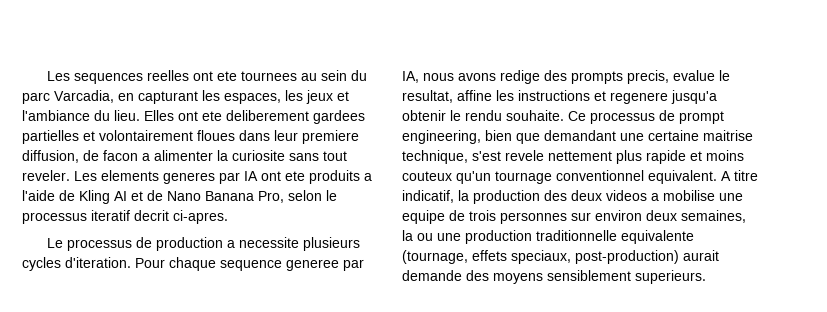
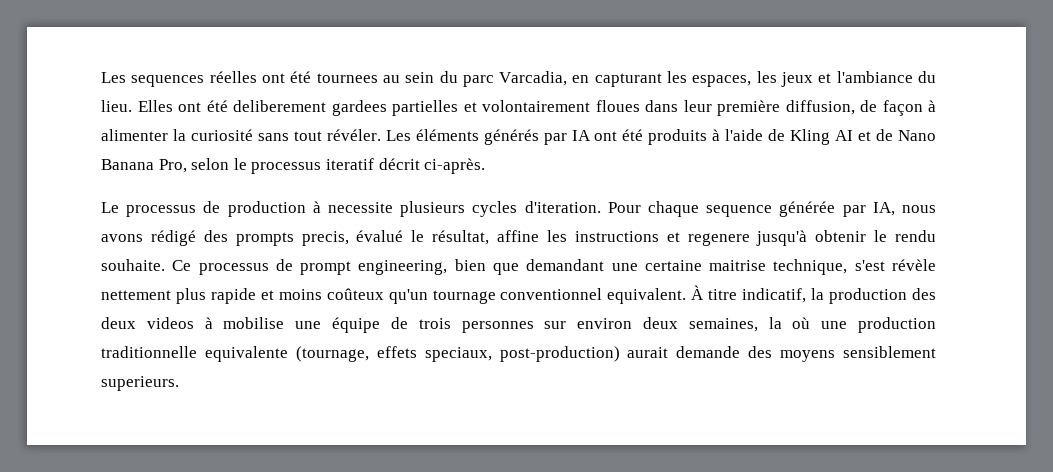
[147,70,238,81] reelles ont ete -> [209,71,312,83] réelles ont été
[202,111,222,121] ete -> [206,100,228,112] été
[302,130,359,144] premiere -> [717,100,780,116] première
[103,150,150,161] facon a -> [882,100,936,116] façon à
[232,150,285,161] curiosite -> [190,129,253,141] curiosité
[22,170,372,184] reveler. Les elements generes par IA ont ete produits a -> [326,129,721,145] révéler. Les éléments générés par IA ont été produits à
[134,210,228,224] decrit ci-apres. -> [378,158,486,174] décrit ci-après.
[227,240,236,248] a -> [312,201,321,213] à
[286,259,339,271] generee -> [779,201,836,217] générée
[500,70,540,84] redige -> [150,230,196,246] rédigé
[673,70,730,81] [402,90,453,103] evalue le resultat, -> [356,230,490,245] évalué le résultat,
[671,90,717,104] jusqu'a -> [756,230,808,246] jusqu'à
[505,150,544,161] revele -> [892,259,937,271] révèle
[402,171,452,181] couteux -> [326,288,384,300] coûteux
[721,171,731,181] A -> [691,285,705,300] À
[651,193,659,201] a -> [204,317,213,329] à
[402,210,445,224] equipe -> [332,317,381,333] équipe
[417,233,433,241] ou -> [792,317,811,329] où

